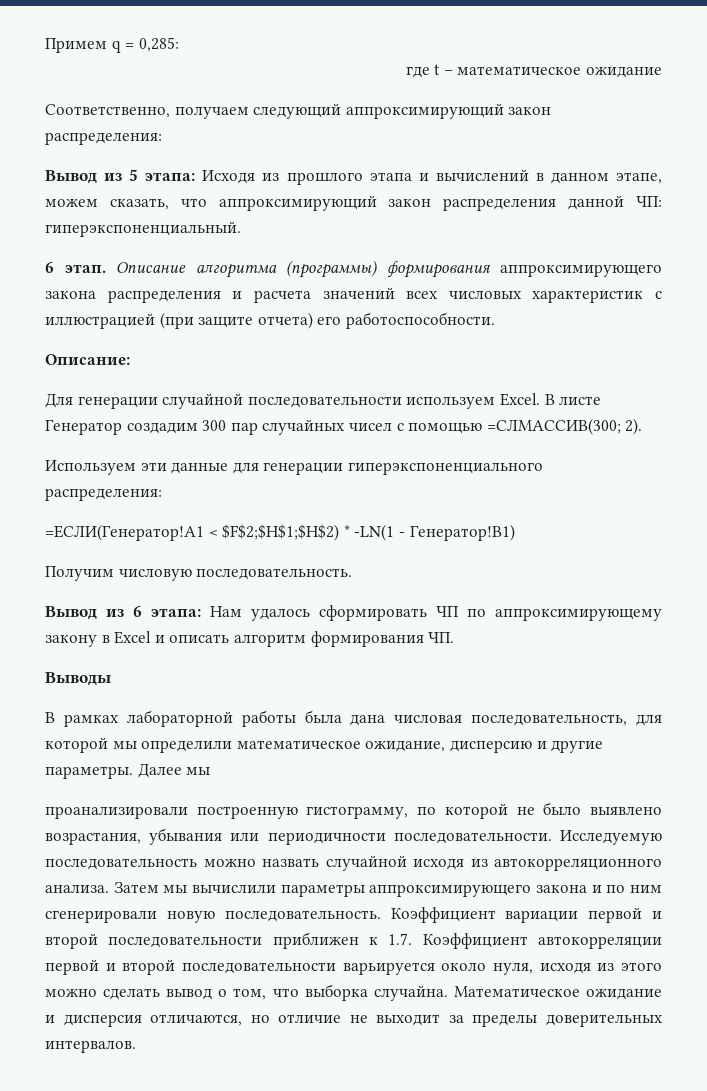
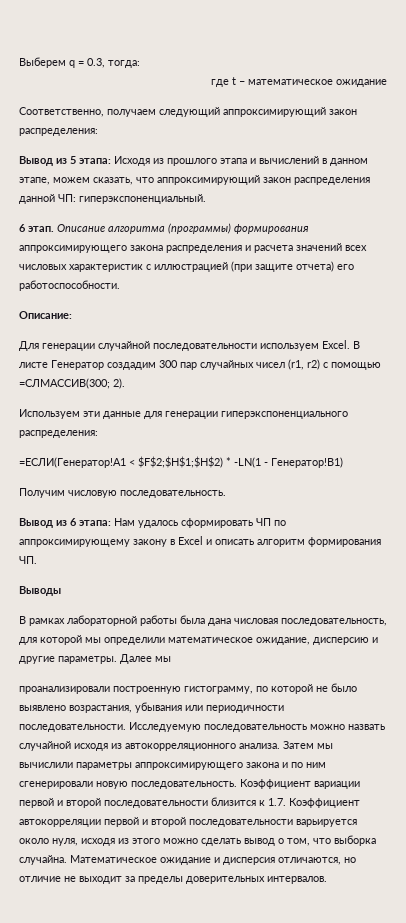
[45,38,107,53] Примем -> [19,57,66,68] Выберем
[138,37,179,52] 0,285: -> [87,58,140,68] 0.3, тогда:
(392, 426) none -> [288,359,320,370] (r1, r2)
[272,932,359,949] приближен -> [211,797,256,806] близится

